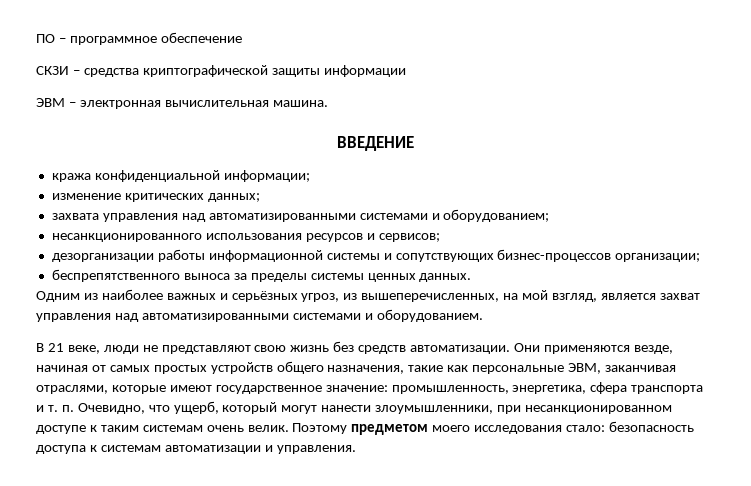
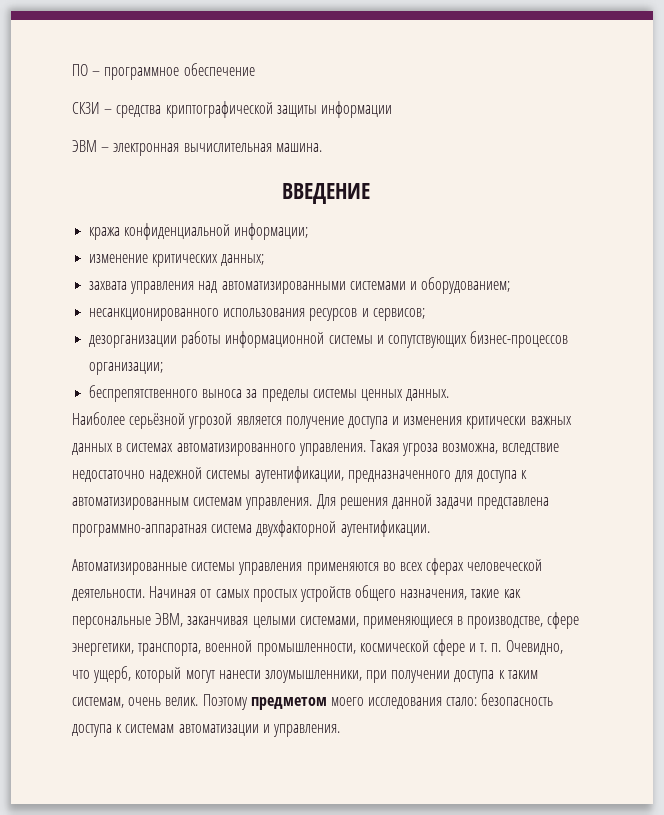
[36,289,700,302] [36,309,483,322] [36,341,673,354] [36,365,88,372] Одним из наиболее важных и серьёзных угроз, из вышеперечисленных, на мой взгляд, является захват управления над автоматизированными системами и оборудованием. // В 21 веке, люди не представляют свою жизнь без средств автоматизации. Они применяются везде, начиная -> [72,412,572,429] [72,440,560,456] [72,466,528,483] [72,494,550,510] [72,520,430,537] [72,558,543,575] [72,586,197,601] Наиболее серьёзной угрозой является получение доступа и изменения критически важных данных в системах автоматизированного управления. Такая угроза возможна, вследствие недостаточно надежной системы аутентификации, предназначенного для доступа к автоматизированным системам управления. Для решения данной задачи представлена программно-аппаратная система двухфакторной аутентификации. // Автоматизированные системы управления применяются во всех сферах человеческой деятельности. Начиная
[36,382,704,394] отраслями, которые имеют государственное значение: промышленность, энергетика, сфера транспорта -> [252,612,580,629] [72,639,465,656] целыми системами, применяющиеся в производстве, сфере энергетики, транспорта, военной промышленности, космической сфере
[525,405,673,414] [36,425,86,434] несанкционированном доступе -> [391,670,495,683] получении доступа
[142,425,203,432] системам -> [72,697,124,708] системам,

